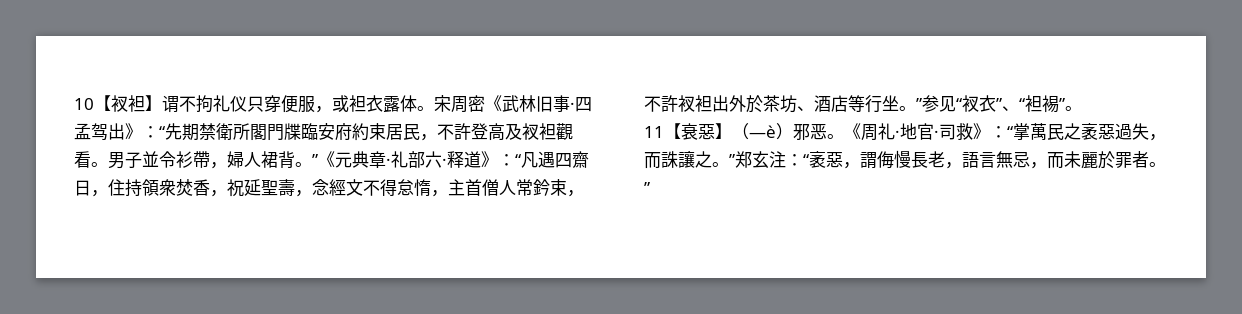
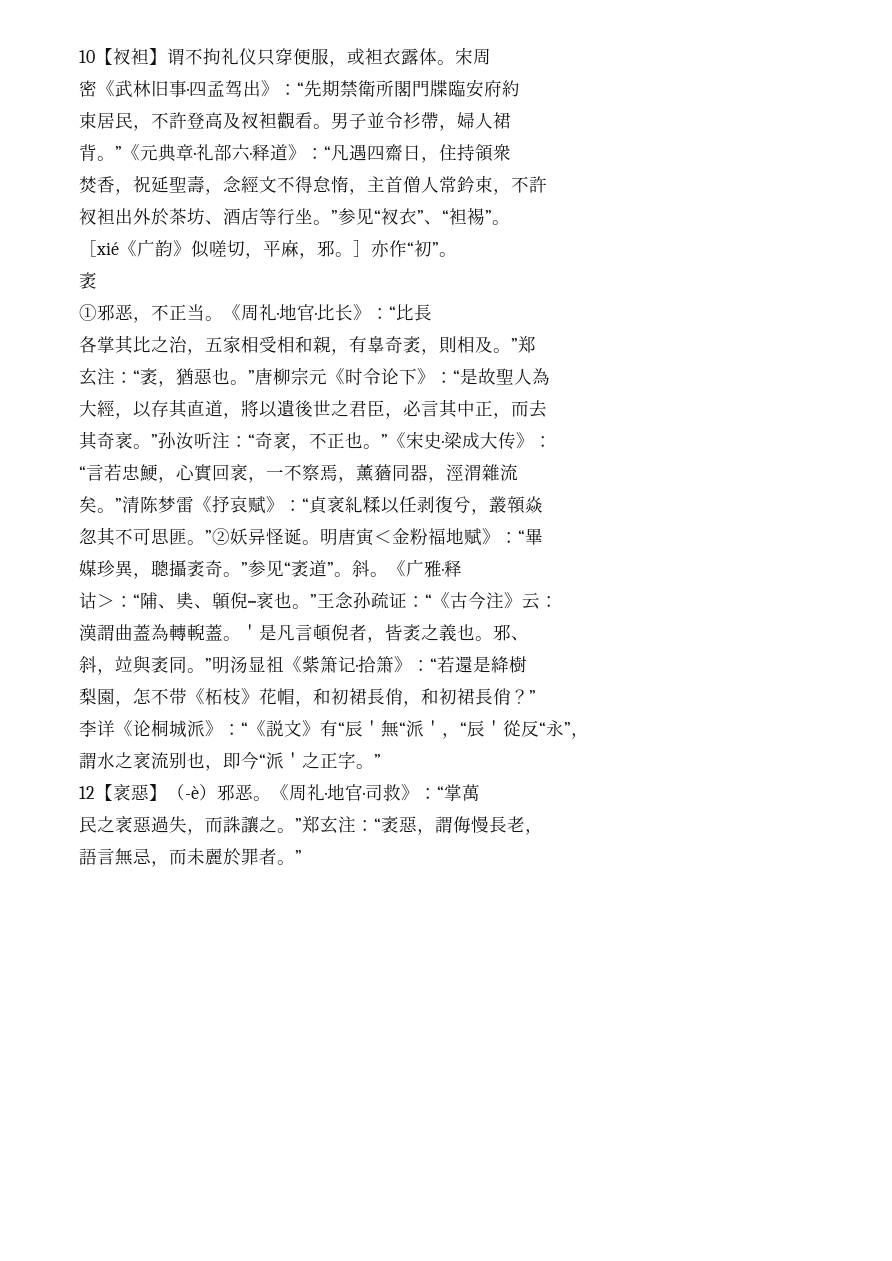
(468, 104) none -> (491, 56) //
(369, 132) none -> (520, 88) //
(278, 159) none -> (511, 120) //
(176, 187) none -> (511, 152) //
(678, 103) none -> (547, 184) //
[644,123,776,140] 11【衰惡】（—è -> [79,239,457,259] [79,272,97,289] [79,304,432,323] [79,335,536,355] [79,367,550,387] [79,399,547,419] [79,431,552,451] [79,464,518,483] [79,495,543,515] [79,527,543,546] [79,559,462,579] [79,591,558,610] [79,624,529,643] [79,655,527,675] [79,688,536,707] [79,719,589,739] [79,751,381,771] [79,784,199,801] ［xié《广韵》似嗟切，平麻，邪。］亦作“初”。 // 袤 // ①邪恶，不正当。《周礼·地官·比长》：“比長 // 各掌其比之治，五家相受相和親，有辠奇袤，則相及。”郑 // 玄注：“袤，猶惡也。”唐柳宗元《时令论下》：“是故聖人為 // 大經，以存其直道，將以遺後世之君臣，必言其中正，而去 // 其奇衺。”孙汝听注：“奇衺，不正也。”《宋史·梁成大传》： // “言若忠鯁，心實回衺，一不察焉，薰蕕同器，涇渭雜流 // 矣。”清陈梦雷《抒哀赋》：“貞衺糺糅以任剥復兮，叢顇焱 // 忽其不可思匪。”②妖异怪诞。明唐寅＜金粉福地赋》：“畢 // 媒珍異，聰攝袤奇。”参见“袤道”。斜。《广雅·释 // 诂＞：“陠、奊、顊倪····衺也。”王念孙疏证：“《古今注》云： // 漢謂曲蓋為轉輗蓋。＇是凡言頓倪者，皆袤之義也。邪、 // 斜，竝與袤同。”明汤显祖《紫箫记·拾箫》：“若還是絳樹 // 梨園，怎不带《柘枝》花帽，和初裙長俏，和初裙長俏？” // 李详《论桐城派》：“《説文》有“辰＇無“派＇，“辰＇從反“永”， // 謂水之衺流别也，即今“派＇之正字。” // 12【衺惡】（-è
[1047,123,1098,141] 民之袤 -> [79,816,133,833] // 民之衺
(962, 165) none -> (543, 832) //

